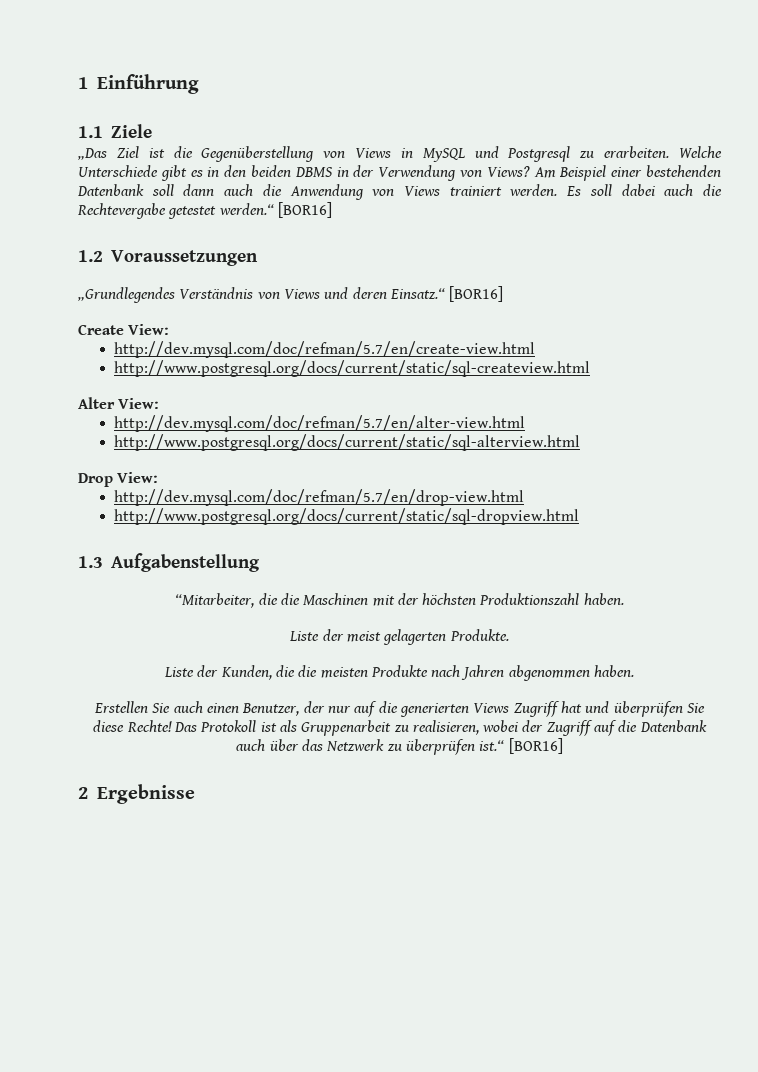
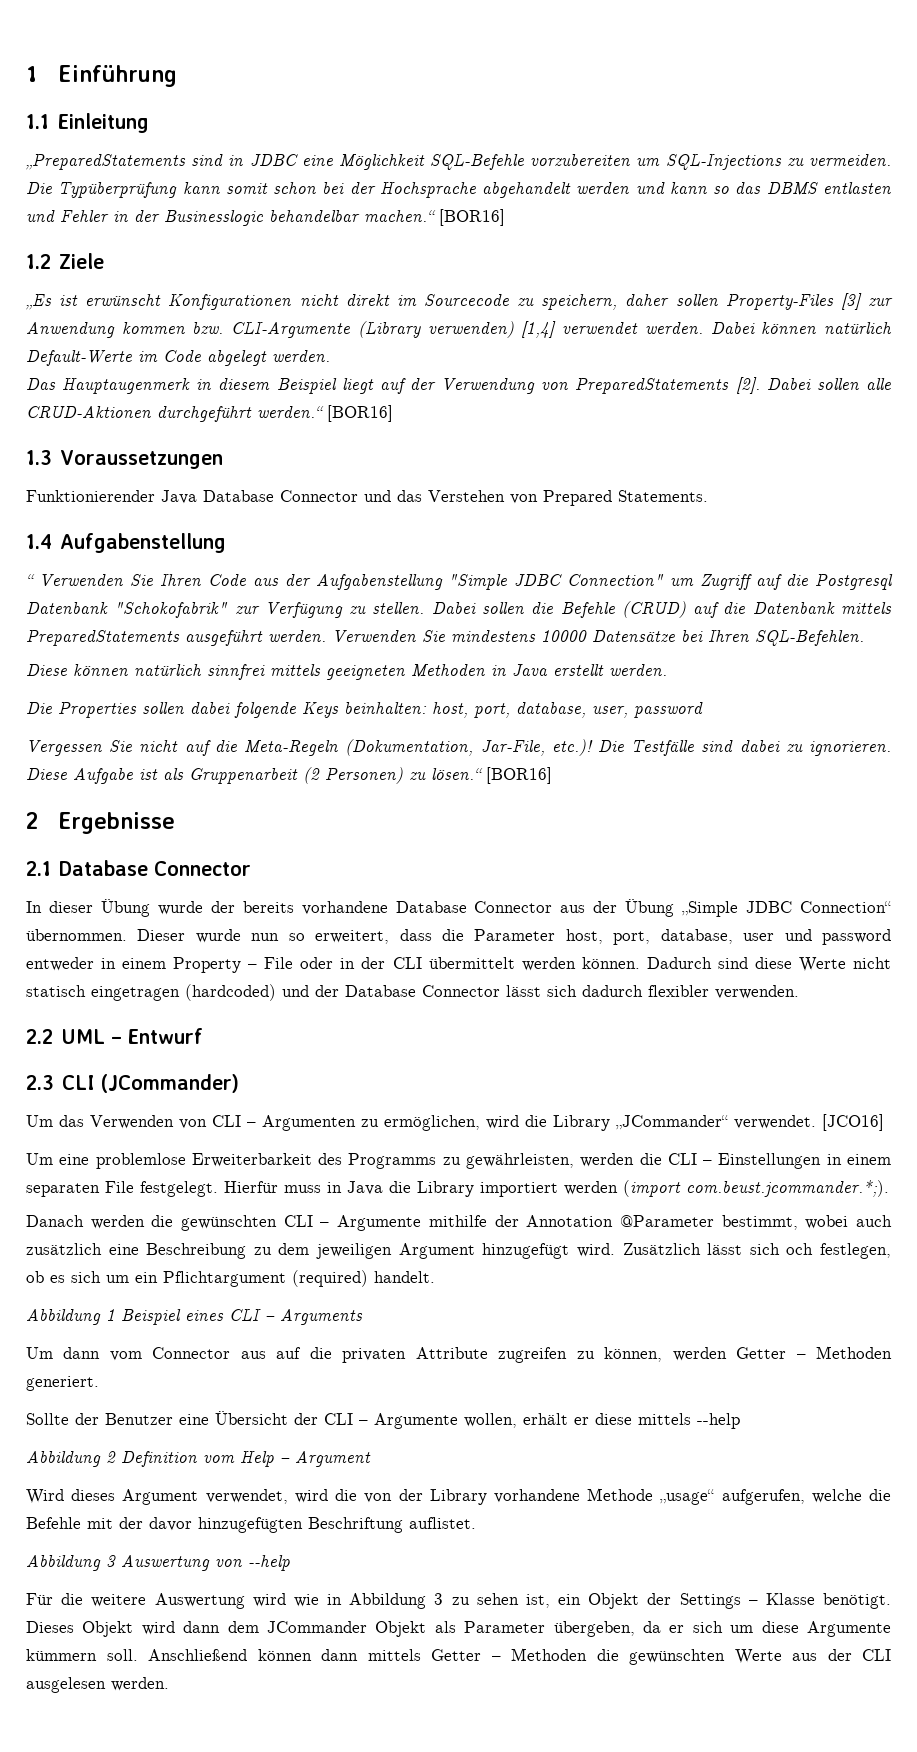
[111,124,152,138] [78,146,723,162] [78,165,721,181] [77,184,722,200] [77,203,217,219] Ziele // „Das Ziel ist die Gegenüberstellung von Views in MySQL und Postgresql zu erarbeiten. Welche Unterschiede gibt es in den beiden DBMS in der Verwendung von Views? Am Beispiel einer bestehenden Datenbank soll dann auch die Anwendung von Views trainiert werden. Es soll dabei auch die Rechtevergabe getestet -> [57,113,149,133] [26,154,891,170] [26,182,891,198] [26,209,505,226] [26,253,105,269] [26,293,893,310] [26,321,893,338] [26,350,330,366] [26,377,891,394] [26,406,252,422] Einleitung // „PreparedStatements sind in JDBC eine Möglichkeit SQL-Befehle vorzubereiten um SQL-Injections zu vermeiden. Die Typüberprüfung kann somit schon bei der Hochsprache abgehandelt werden und kann so das DBMS entlasten und Fehler in der Businesslogic behandelbar machen.“ [BOR16] // 1.2 Ziele // „Es ist erwünscht Konfigurationen nicht direkt im Sourcecode zu speichern, daher sollen Property-Files [3] zur Anwendung kommen bzw. CLI-Argumente (Library verwenden) [1,4] verwendet werden. Dabei können natürlich Default-Werte im Code abgelegt werden. // Das Hauptaugenmerk in diesem Beispiel liegt auf der Verwendung von PreparedStatements [2]. Dabei sollen alle CRUD-Aktionen durchgeführt
[78,250,103,262] 1.2 -> [26,450,52,465] 1.3
[78,286,504,303] [78,324,170,335] [114,341,536,358] [114,360,591,377] [78,397,160,409] [114,415,526,432] [114,434,581,451] [78,472,159,487] [114,489,525,506] [114,508,580,525] [78,553,260,572] [175,593,624,608] [289,629,509,645] [163,665,635,681] [94,701,705,717] [93,720,707,736] [236,738,563,755] [78,784,195,804] „Grundlegendes Verständnis von Views und deren Einsatz.“ [BOR16] // Create View: // http://dev.mysql.com/doc/refman/5.7/en/create-view.html // http://www.postgresql.org/docs/current/static/sql-createview.html // Alter View: // http://dev.mysql.com/doc/refman/5.7/en/alter-view.html // http://www.postgresql.org/docs/current/static/sql-alterview.html // Drop View: // http://dev.mysql.com/doc/refman/5.7/en/drop-view.html // http://www.postgresql.org/docs/current/static/sql-dropview.html // 1.3 Aufgabenstellung // “Mitarbeiter, die die Maschinen mit der höchsten Produktionszahl haben. // Liste der meist gelagerten Produkte. // Liste der Kunden, die die meisten Produkte nach Jahren abgenommen haben. // Erstellen Sie auch einen Benutzer, der nur auf die generierten Views Zugriff hat und überprüfen Sie diese Rechte! Das Protokoll ist als Gruppenarbeit zu realisieren, wobei der Zugriff auf die Datenbank auch über das Netzwerk zu überprüfen ist.“ [BOR16] // 2 Ergebnisse -> [26,490,708,506] [26,533,227,553] [26,574,893,590] [26,601,893,618] [26,630,864,646] [26,664,667,680] [26,702,703,718] [26,739,891,756] [26,767,552,784] [26,812,175,834] [26,860,252,876] [26,899,892,917] [26,929,892,945] [26,957,891,973] [26,984,799,1001] [26,1028,204,1044] [26,1074,240,1093] [26,1114,884,1131] [26,1153,892,1169] [26,1180,889,1197] [26,1215,893,1231] [26,1243,892,1259] [26,1270,435,1287] [26,1309,363,1325] [26,1346,893,1363] [26,1376,99,1391] [26,1411,740,1429] [26,1451,371,1467] [26,1488,891,1505] [26,1517,476,1533] [26,1555,290,1571] [26,1593,891,1609] [26,1621,891,1637] [26,1648,891,1665] [26,1677,169,1693] Funktionierender Java Database Connector und das Verstehen von Prepared Statements. // 1.4 Aufgabenstellung // “ Verwenden Sie Ihren Code aus der Aufgabenstellung "Simple JDBC Connection" um Zugriff auf die Postgresql Datenbank "Schokofabrik" zur Verfügung zu stellen. Dabei sollen die Befehle (CRUD) auf die Datenbank mittels PreparedStatements ausgeführt werden. Verwenden Sie mindestens 10000 Datensätze bei Ihren SQL-Befehlen. // Diese können natürlich sinnfrei mittels geeigneten Methoden in Java erstellt werden. // Die Properties sollen dabei folgende Keys beinhalten: host, port, database, user, password // Vergessen Sie nicht auf die Meta-Regeln (Dokumentation, Jar-File, etc.)! Die Testfälle sind dabei zu ignorieren. Diese Aufgabe ist als Gruppenarbeit (2 Personen) zu lösen.“ [BOR16] // 2 Ergebnisse // 2.1 Database Connector // In dieser Übung wurde der bereits vorhandene Database Connector aus der Übung „Simple JDBC Connection“ übernommen. Dieser wurde nun so erweitert, dass die Parameter host, port, database, user und password entweder in einem Property – File oder in der CLI übermittelt werden können. Dadurch sind diese Werte nicht statisch eingetragen (hardcoded) und der Database Connector lässt sich dadurch flexibler verwenden. // 2.2 UML – Entwurf // 2.3 CLI (JCommander) // Um das Verwenden von CLI – Argumenten zu ermöglichen, wird die Library „JCommander“ verwendet. [JCO16] // Um eine problemlose Erweiterbarkeit des Programms zu gewährleisten, werden die CLI – Einstellungen in einem separaten File festgelegt. Hierfür muss in Java die Library importiert werden (import com.beust.jcommander.*;). // Danach werden die gewünschten CLI – Argumente mithilfe der Annotation @Parameter bestimmt, wobei auch zusätzlich eine Beschreibung zu dem jeweiligen Argument hinzugefügt wird. Zusätzlich lässt sich och festlegen, ob es sich um ein Pflichtargument (required) handelt. // Abbildung 1 Beispiel eines CLI – Arguments // Um dann vom Connector aus auf die privaten Attribute zugreifen zu können, werden Getter – Methoden generiert. // Sollte der Benutzer eine Übersicht der CLI – Argumente wollen, erhält er diese mittels --help // Abbildung 2 Definition vom Help – Argument // Wird dieses Argument verwendet, wird die von der Library vorhandene Methode „usage“ aufgerufen, welche die Befehle mit der davor hinzugefügten Beschriftung auflistet. // Abbildung 3 Auswertung von --help // Für die weitere Auswertung wird wie in Abbildung 3 zu sehen ist, ein Objekt der Settings – Klasse benötigt. Dieses Objekt wird dann dem JCommander Objekt als Parameter übergeben, da er sich um diese Argumente kümmern soll. Anschließend können dann mittels Getter – Methoden die gewünschten Werte aus der CLI ausgelesen werden.

